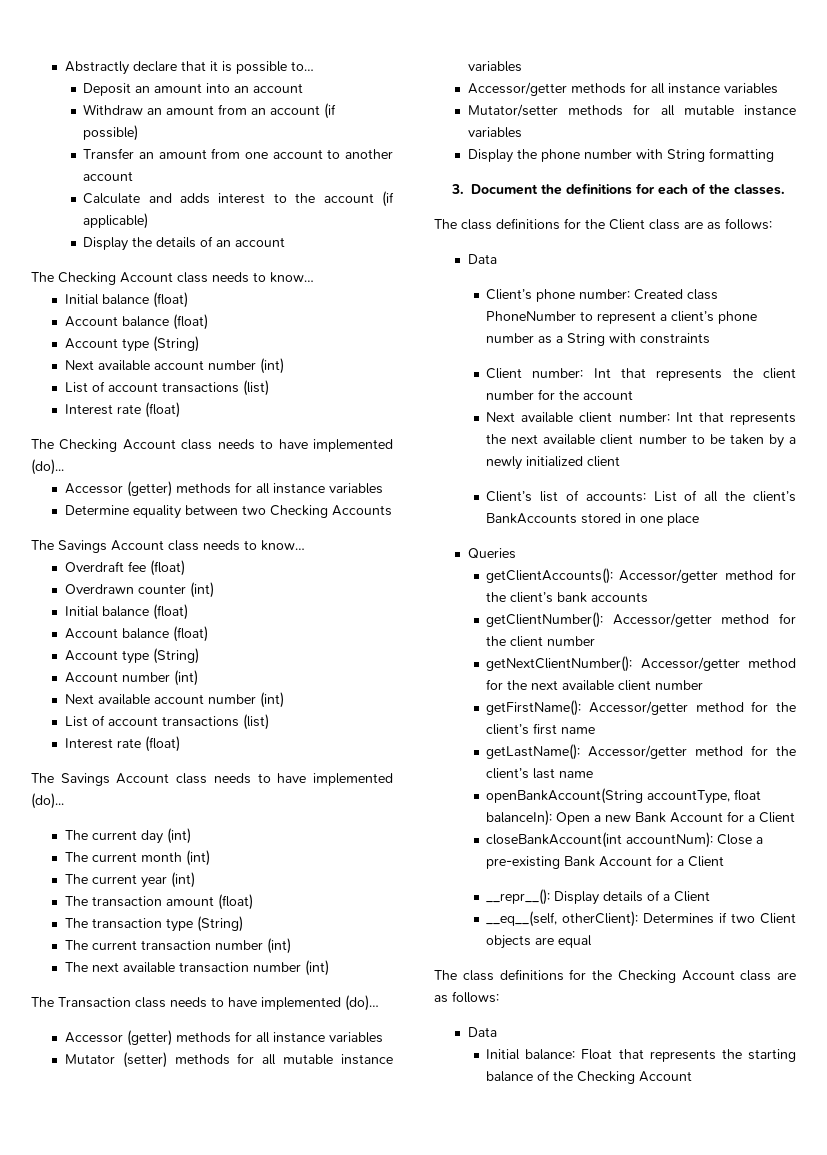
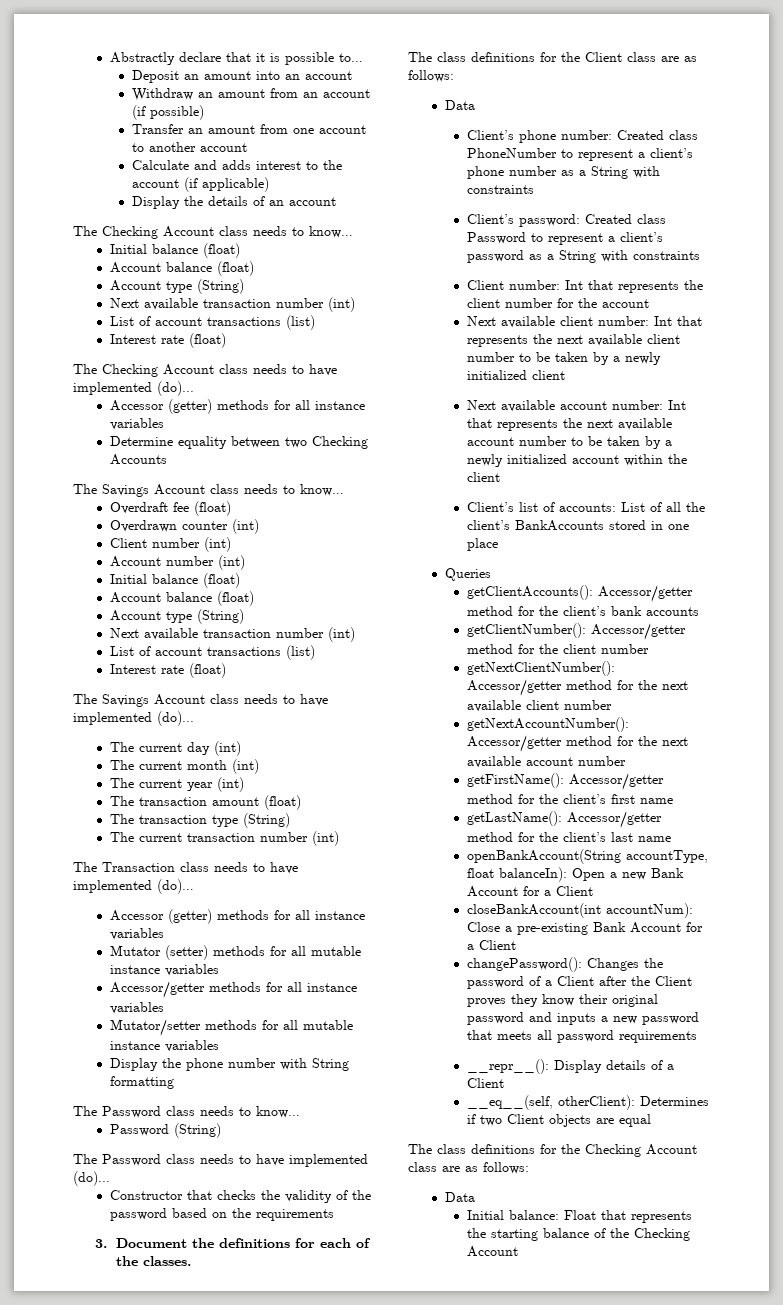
[153,360,204,370] account -> [203,299,272,308] transaction
[64,604,188,620] [64,626,208,642] [64,648,199,664] [64,670,198,686] [64,694,204,705] // Initial balance (float) // Account balance (float) // Account type (String) // Account number (int) // Next available account -> [110,537,232,552] [110,555,246,570] [110,573,241,588] [110,591,255,606] [110,609,245,624] [110,628,272,640] // Client number (int) // Account number (int) // Initial balance (float) // Account balance (float) // Account type (String) // Next available transaction
[64,960,329,976] // The next available transaction number (int) -> (340, 838) none
(774, 155) none -> [73,1106,300,1118] [110,1123,222,1138] [73,1154,368,1167] [73,1171,110,1186] [110,1190,372,1203] [110,1208,335,1221] // The Password class needs to know… // Password (String) // The Password class needs to have implemented (do)... // Constructor that checks the validity of the password based on the requirements
(711, 338) none -> [466,214,666,227] [466,232,663,245] [466,250,700,263] // Client’s password: Created class Password to represent a client’s password as a String with constraints
(621, 461) none -> [466,400,686,412] [466,418,672,431] [466,436,672,449] [466,454,687,467] [466,472,500,482] // Next available account number: Int that represents the next available account number to be taken by a newly initialized account within the client
(704, 685) none -> [466,717,629,732] [466,735,688,752] [466,756,626,768] // getNextAccountNumber(): Accessor/getter method for the next available account number
(725, 861) none -> [466,957,663,972] [466,976,692,989] [466,994,658,1007] [466,1012,699,1025] [466,1030,697,1043] // changePassword(): Changes the password of a Client after the Client proves they know their original password and inputs a new password that meets all password requirements

